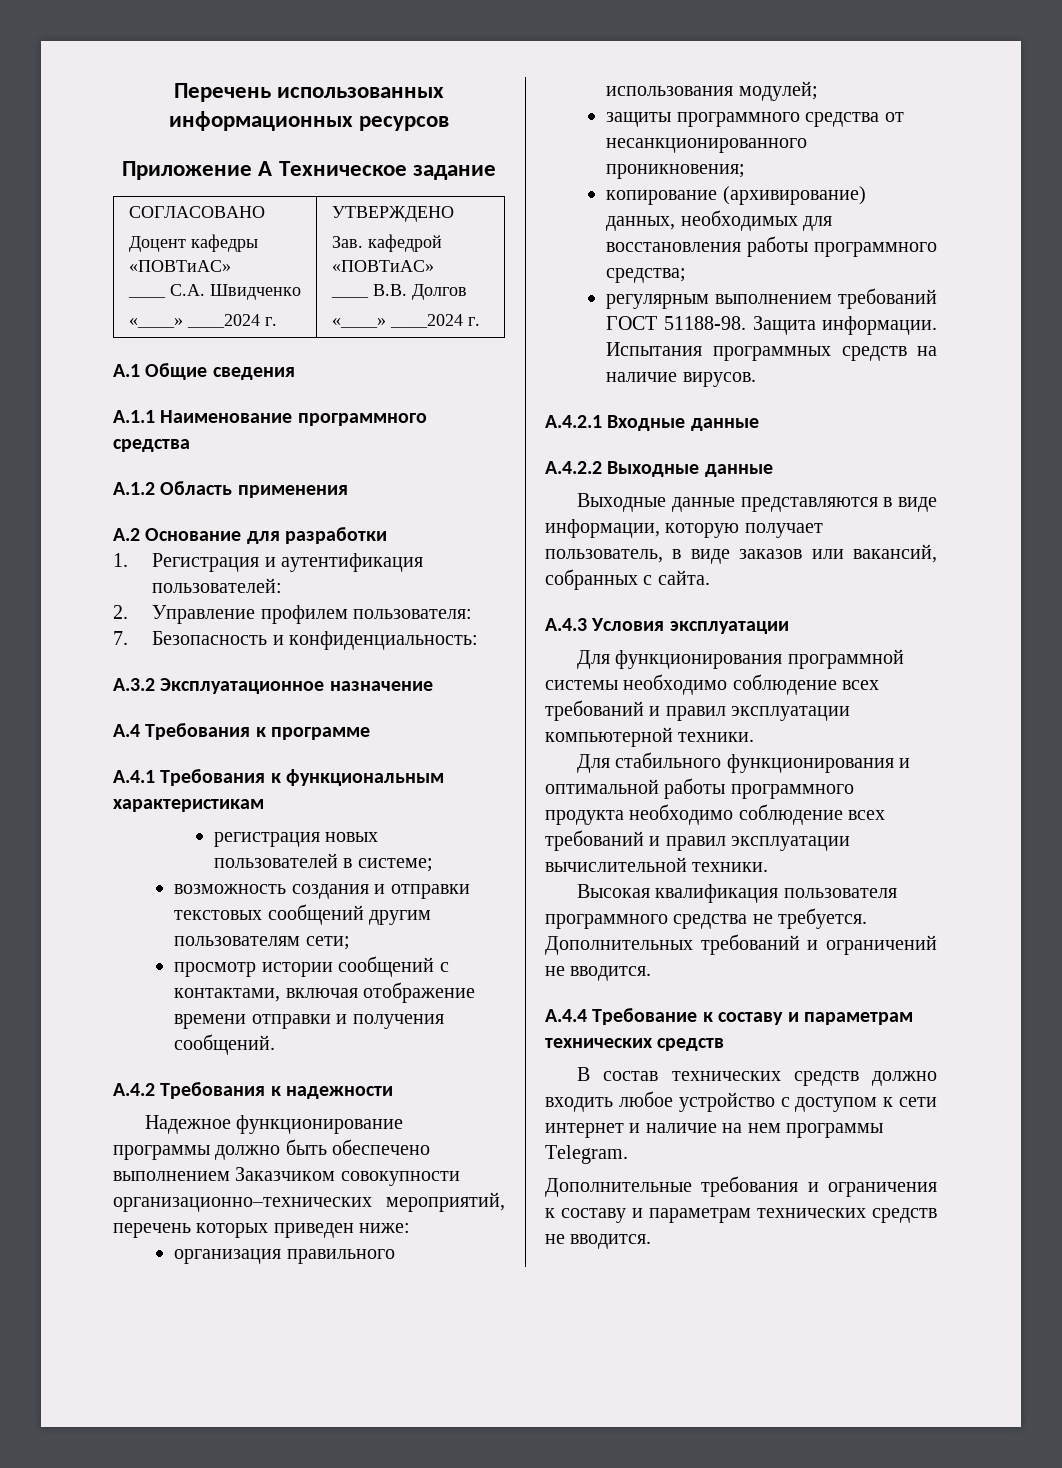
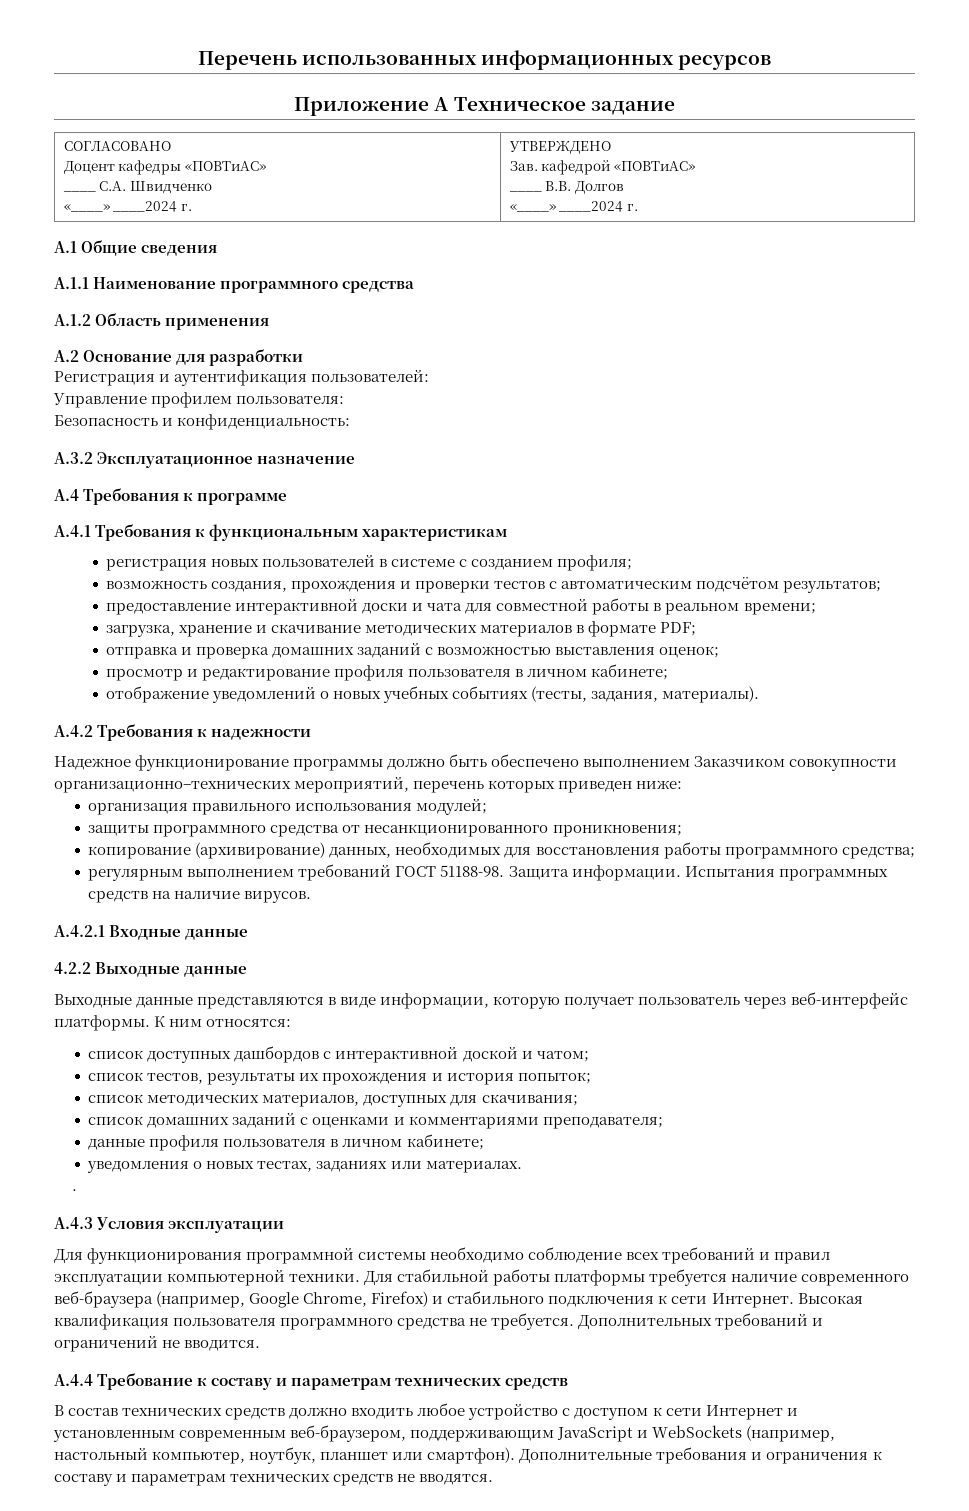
[113,553,128,567] 1. -> (304, 357) none
[113,605,128,619] 2. -> (430, 375) none
[113,631,128,645] 7. -> (345, 400) none
[357,858,433,872] [174,884,470,899] [174,904,432,925] [174,936,350,950] [174,956,449,977] [174,982,476,1003] [174,1014,444,1029] [174,1034,276,1055] системе; // возможность создания и отправки текстовых сообщений другим пользователям сети; // просмотр истории сообщений с контактами, включая отображение времени отправки и получения сообщений. -> [391,555,633,571] [106,577,882,593] [106,598,816,615] [106,621,697,637] [106,642,720,659] [106,664,669,681] [106,686,760,703] системе с созданием профиля; // возможность создания, прохождения и проверки тестов с автоматическим подсчётом результатов; // предоставление интерактивной доски и чата для совместной работы в реальном времени; // загрузка, хранение и скачивание методических материалов в формате PDF; // отправка и проверка домашних заданий с возможностью выставления оценок; // просмотр и редактирование профиля пользователя в личном кабинете; // отображение уведомлений о новых учебных событиях (тесты, задания, материалы).
[545,461,602,474] А.4.2.2 -> [54,962,91,974] 4.2.2
[545,544,937,564] [545,569,710,590] пользователь, в виде заказов или вакансий, собранных с сайта. -> [638,992,908,1009] [54,1015,292,1031] [88,1046,589,1063] [88,1072,591,1085] [88,1094,578,1107] [88,1112,663,1129] [88,1134,484,1151] [87,1161,522,1173] [71,1189,77,1191] пользователь через веб-интерфейс платформы. К ним относятся: // список доступных дашбордов с интерактивной доской и чатом; // список тестов, результаты их прохождения и история попыток; // список методических материалов, доступных для скачивания; // список домашних заданий с оценками и комментариями преподавателя; // данные профиля пользователя в личном кабинете; // уведомления о новых тестах, заданиях или материалах. // .
[576,752,911,773] [545,778,854,799] [545,804,886,825] [545,830,851,851] [545,857,769,872] // Для стабильного функционирования и оптимальной работы программного продукта необходимо соблюдение всех требований и правил эксплуатации вычислительной техники. // -> [364,1269,910,1286] [54,1291,794,1308] Для стабильной работы платформы требуется наличие современного веб-браузера (например, Google Chrome, Firefox) и стабильного подключения к сети Интернет.
[545,1123,883,1138] [545,1145,628,1164] интернет и наличие на нем программы Telegram. // -> [705,1405,798,1420] [53,1425,836,1442] [54,1447,516,1464] Интернет и установленным современным веб-браузером, поддерживающим JavaScript и WebSockets (например, настольный компьютер, ноутбук, планшет или смартфон).
[570,1234,652,1249] вводится. -> [419,1474,494,1485] вводятся.

